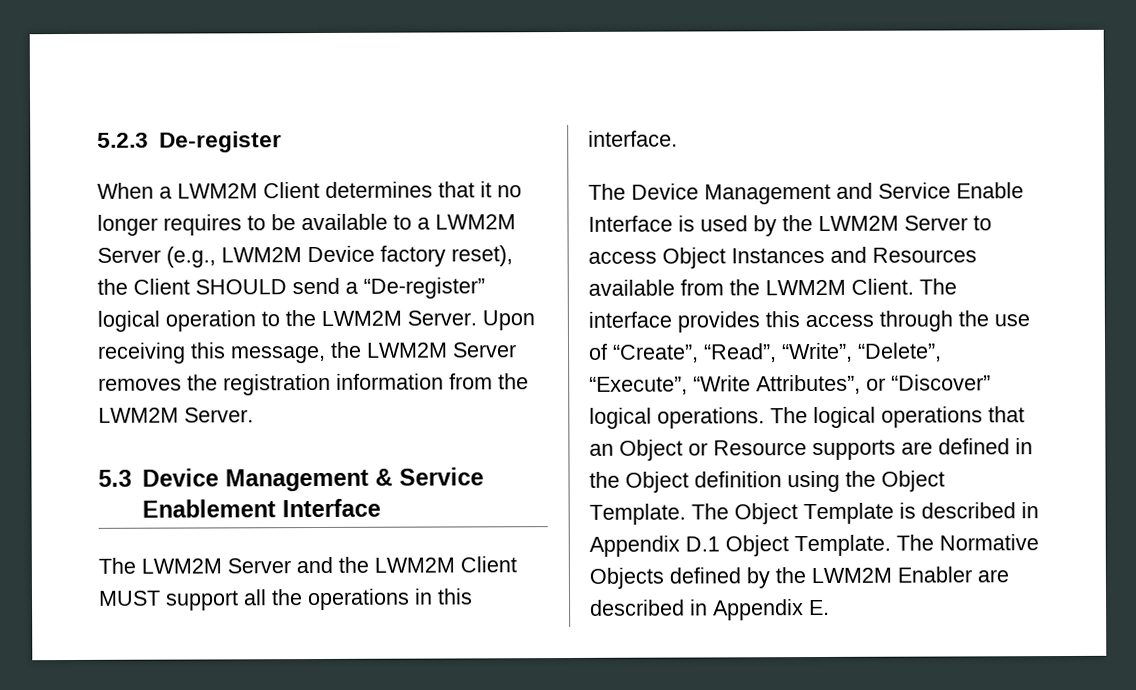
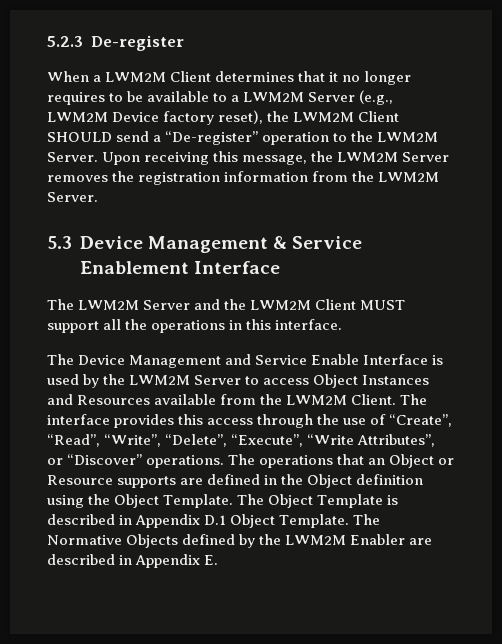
(128, 286) none -> [293,112,355,122] LWM2M
[97,310,160,332] logical -> (259, 138) none
[589,407,652,429] logical -> (143, 459) none
[813,406,876,429] logical -> (256, 459) none

